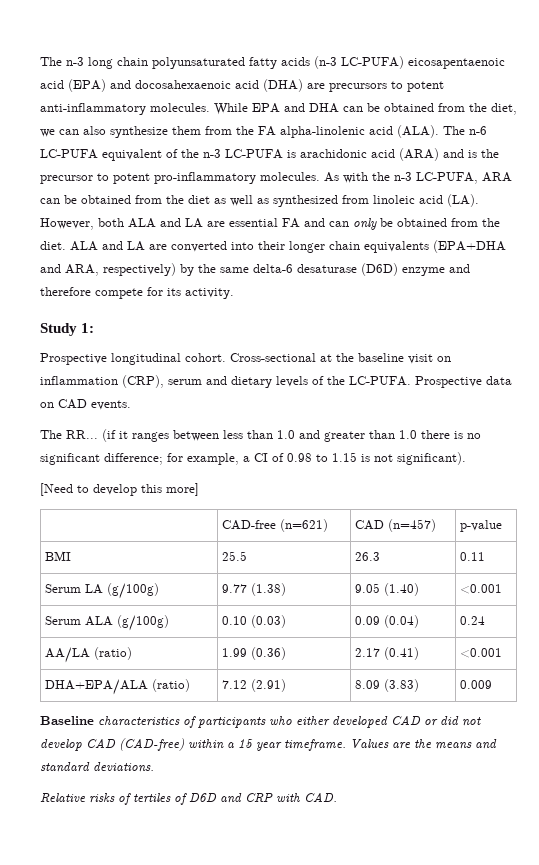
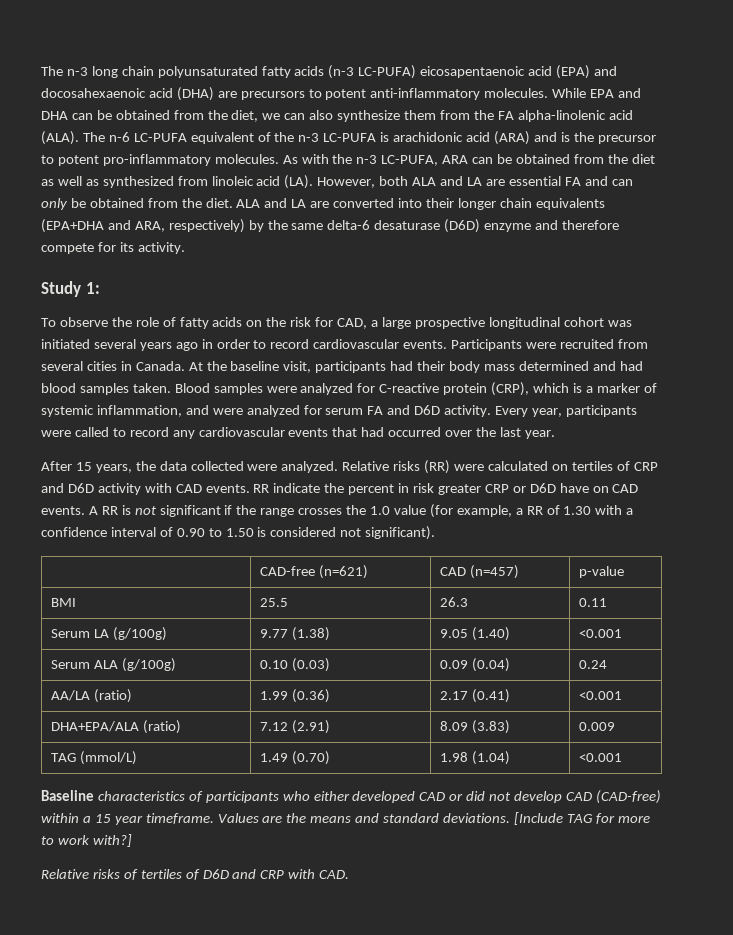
[40,353,451,365] [40,375,512,388] [40,399,131,410] [40,429,481,442] [40,452,466,465] [40,483,199,496] Prospective longitudinal cohort. Cross-sectional at the baseline visit on inflammation (CRP), serum and dietary levels of the LC-PUFA. Prospective data on CAD events. // The RR... (if it ranges between less than 1.0 and greater than 1.0 there is no significant difference; for example, a CI of 0.98 to 1.15 is not significant). // [Need to develop this more] -> [41,317,632,329] [41,339,648,351] [41,361,643,373] [41,382,657,396] [41,405,637,417] [41,427,555,439] [41,460,658,474] [41,483,639,495] [41,504,634,518] [41,526,436,540] To observe the role of fatty acids on the risk for CAD, a large prospective longitudinal cohort was initiated several years ago in order to record cardiovascular events. Participants were recruited from several cities in Canada. At the baseline visit, participants had their body mass determined and had blood samples taken. Blood samples were analyzed for C-reactive protein (CRP), which is a marker of systemic inflammation, and were analyzed for serum FA and D6D activity. Every year, participants were called to record any cardiovascular events that had occurred over the last year. // After 15 years, the data collected were analyzed. Relative risks (RR) were calculated on tertiles of CRP and D6D activity with CAD events. RR indicate the percent in risk greater CRP or D6D have on CAD events. A RR is not significant if the range crosses the 1.0 value (for example, a RR of 1.30 with a confidence interval of 0.90 to 1.50 is considered not significant).
(493, 684) none -> [51,751,137,765] [260,751,330,765] [440,751,510,765] [579,753,623,762] // TAG (mmol/L) | 1.49 (0.70) | 1.98 (1.04) | <0.001
(154, 767) none -> [513,812,650,825] [41,834,132,847] [Include TAG for more to work with?]

